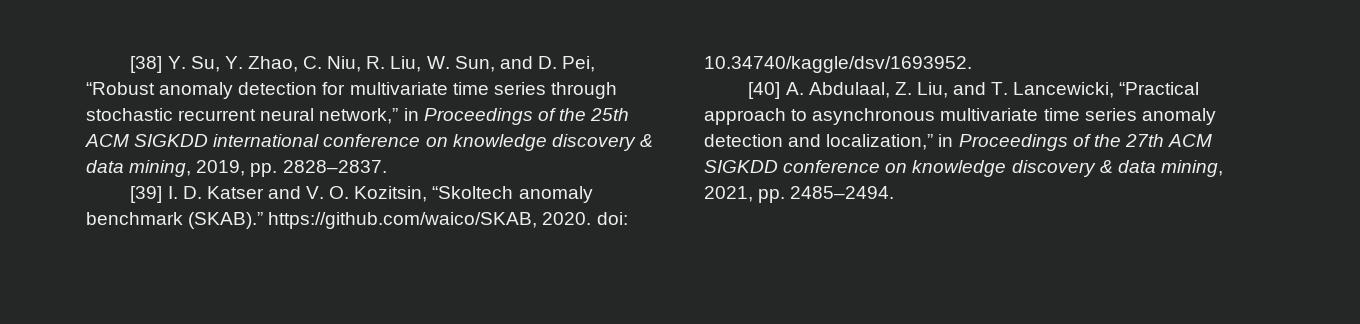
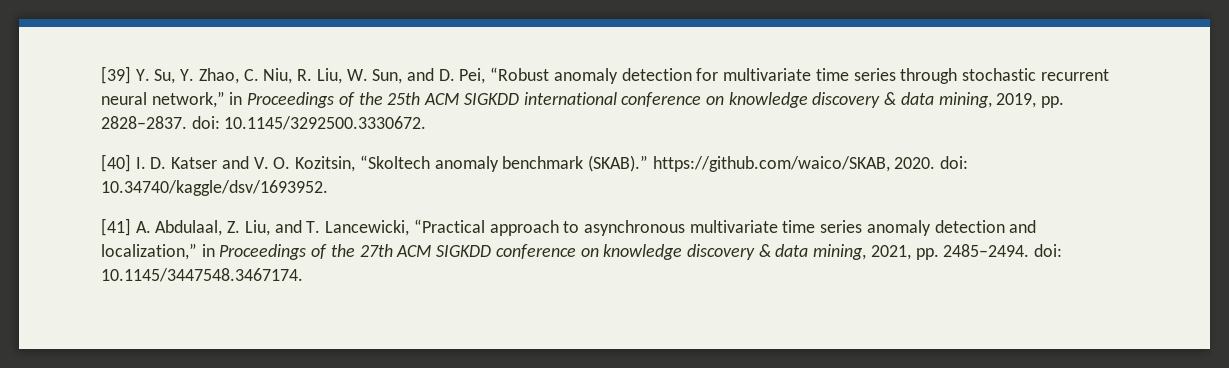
[130,56,163,73] [38] -> [101,66,131,84] [39]
[130,186,163,203] // [39] -> [191,116,427,130] [101,154,131,172] doi: 10.1145/3292500.3330672. // [40]
[748,82,781,99] [40] -> [101,218,131,236] [41]
(895, 192) none -> [1034,244,1063,257] [101,268,303,282] doi: 10.1145/3447548.3467174.

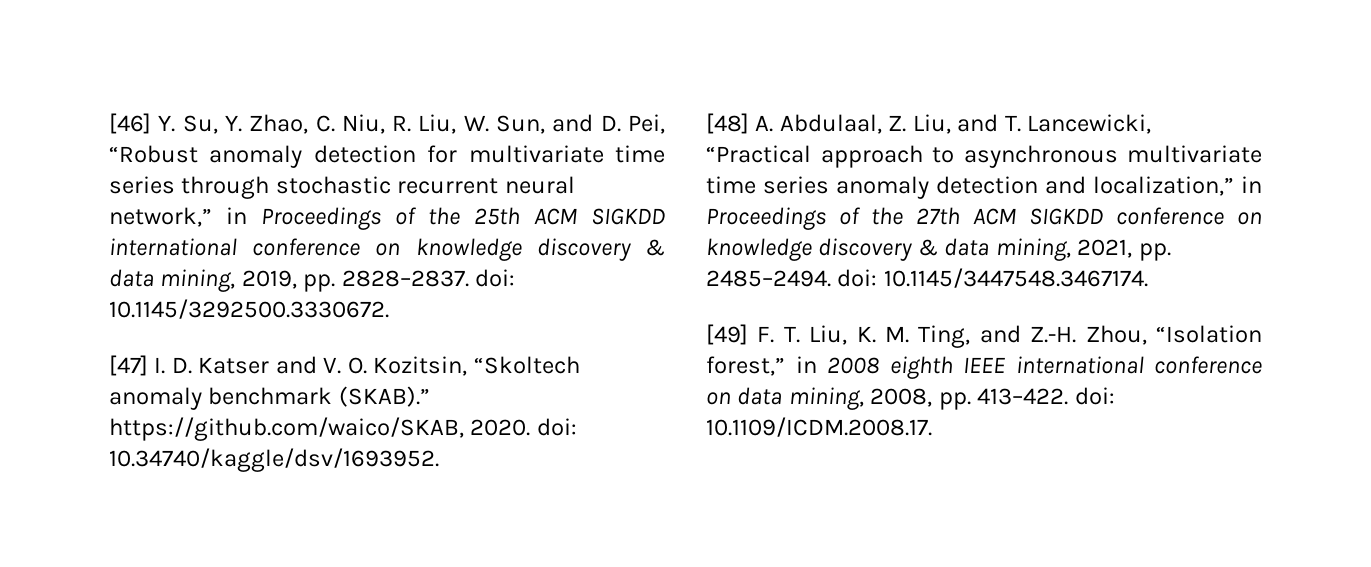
[101,66,131,84] [39] -> [109,113,151,134] [46]
[101,154,131,172] [40] -> [109,355,148,376] [47]
[101,218,131,236] [41] -> [706,113,749,134] [48]
(303, 275) none -> [706,324,1262,348] [706,356,1262,379] [706,387,1115,410] [706,417,932,437] // [49] F. T. Liu, K. M. Ting, and Z.-H. Zhou, “Isolation forest,” in 2008 eighth IEEE international conference on data mining, 2008, pp. 413–422. doi: 10.1109/ICDM.2008.17.

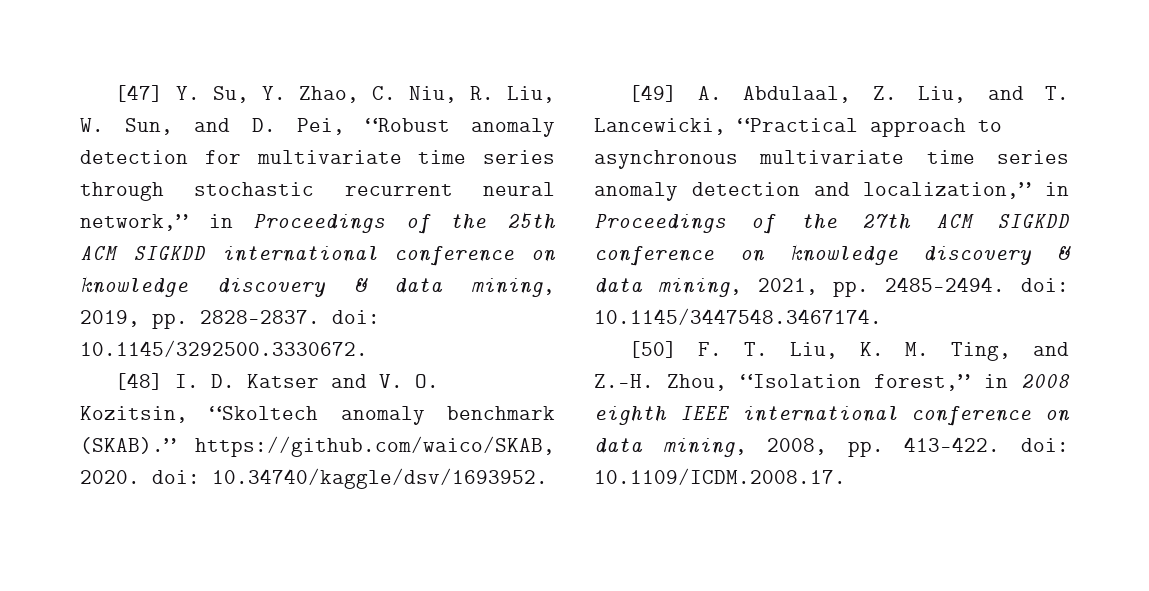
[109,113,151,134] [46] -> [114,85,163,102] [47]
[109,355,148,376] [47] -> [114,373,163,390] [48]
[706,113,749,134] [48] -> [628,85,677,102] [49]
[706,324,748,345] [49] -> [628,341,677,358] [50]

